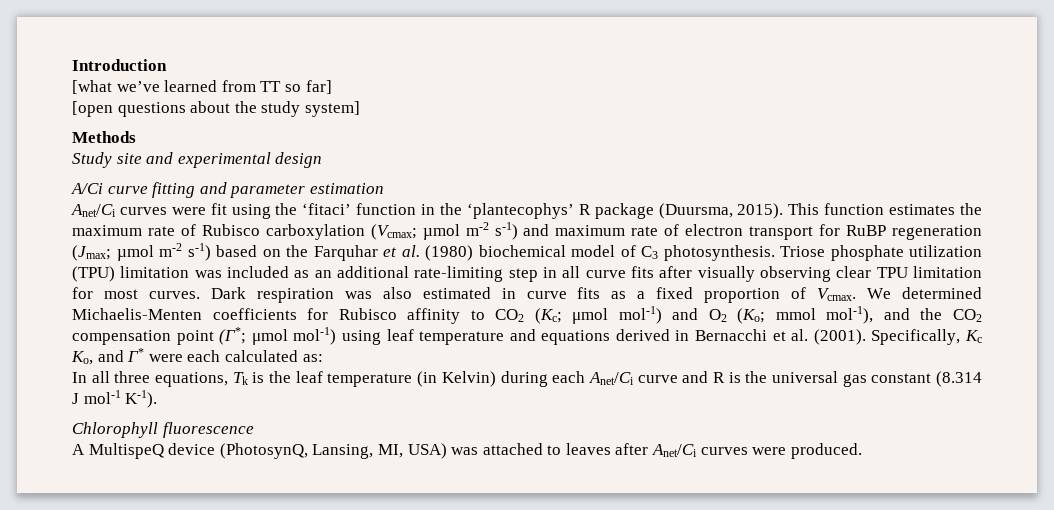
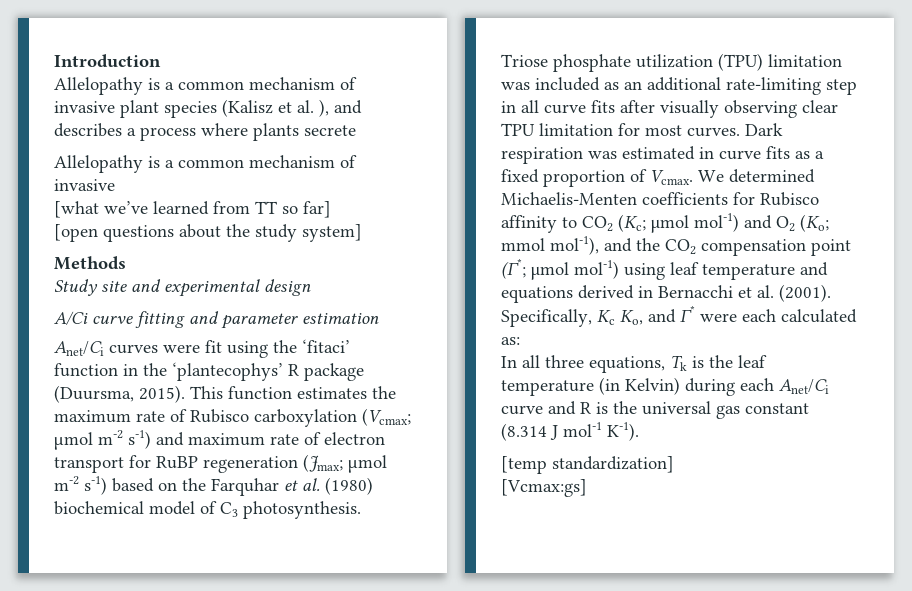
(167, 65) none -> [54,77,357,95] [54,99,362,118] [54,123,356,141] [54,155,357,173] [54,179,115,191] // Allelopathy is a common mechanism of invasive plant species (Kalisz et al. ), and describes a process where plants secrete // Allelopathy is a common mechanism of invasive
[382,287,412,299] also -> (617, 155) none
[72,422,254,438] [72,443,862,459] Chlorophyll fluorescence // A MultispeQ device (PhotosynQ, Lansing, MI, USA) was attached to leaves after Anet/Ci curves were produced. -> [501,456,674,474] [501,479,587,497] [temp standardization] // [Vcmax:gs]

